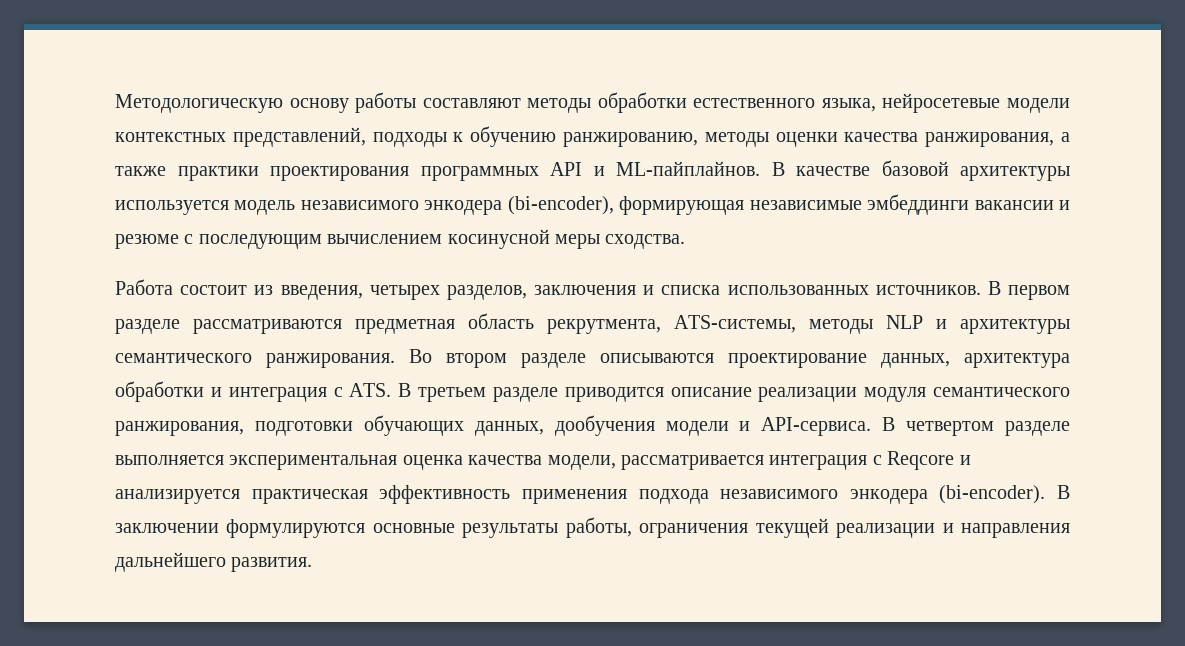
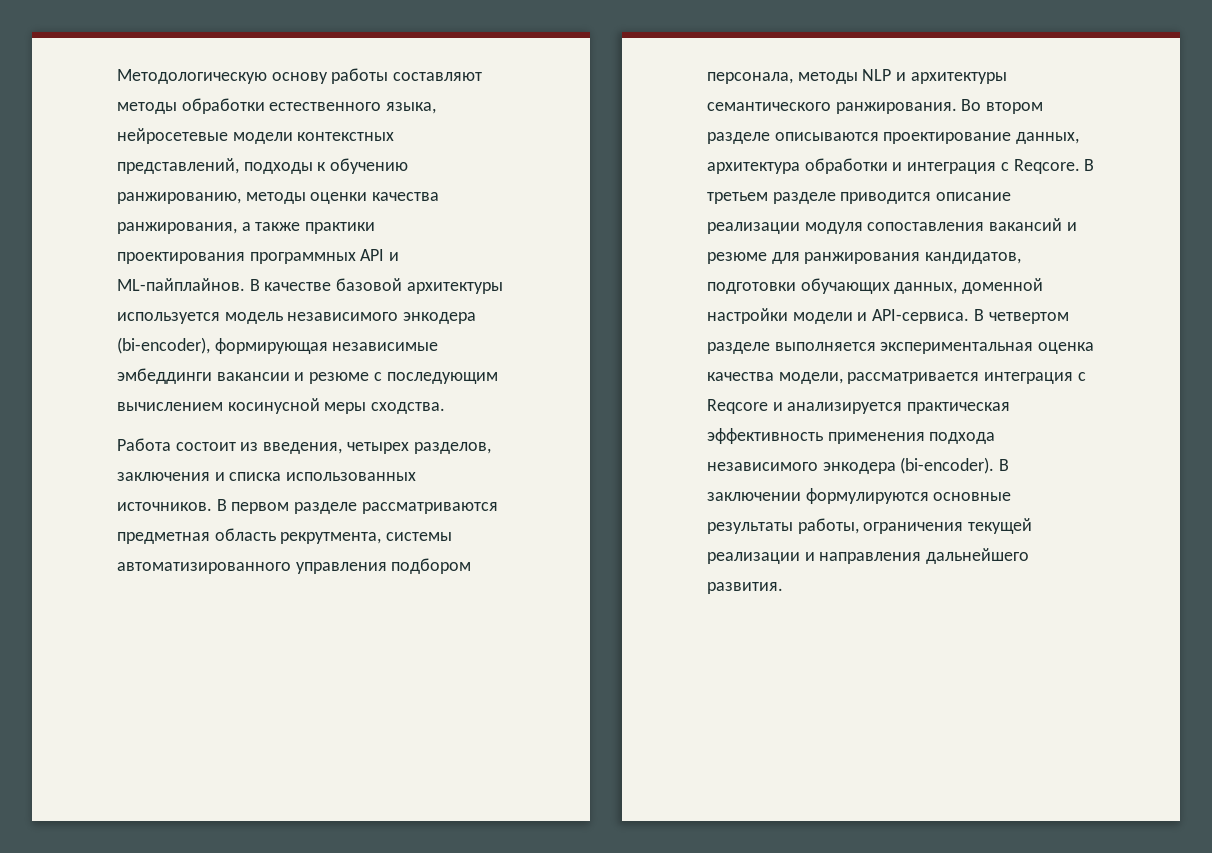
[674,315,796,333] ATS-системы, -> [386,532,453,541] [117,558,472,574] [707,72,793,84] системы автоматизированного управления подбором персонала,
[349,383,392,397] ATS. -> [1013,159,1080,174] Reqcore.
[933,387,1070,397] [115,421,244,436] семантического ранжирования, -> [867,218,1077,231] [707,252,1022,264] сопоставления вакансий и резюме для ранжирования кандидатов,
[554,415,655,436] дообучения -> [962,278,1044,294] [707,308,788,324] доменной настройки

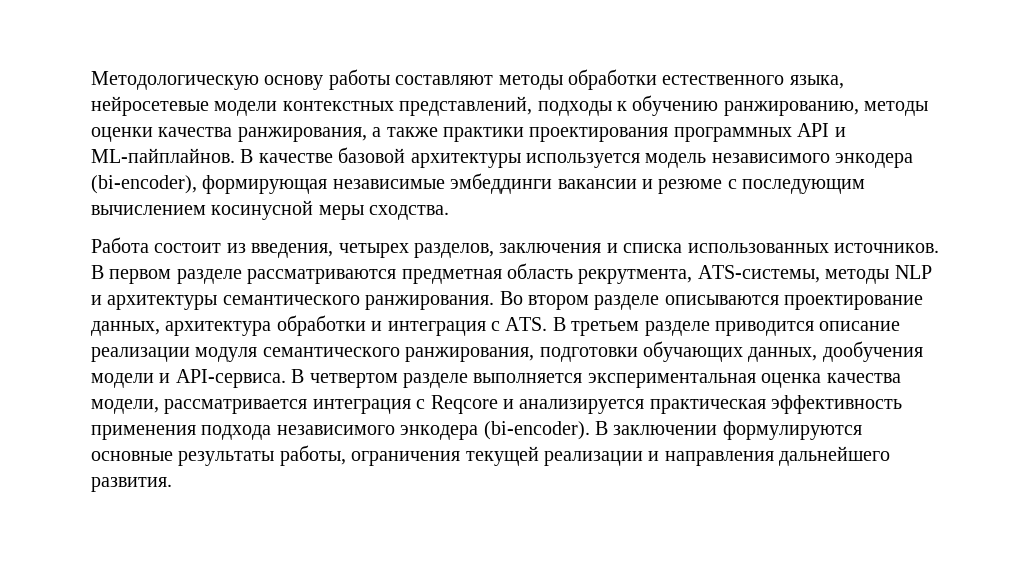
[386,532,453,541] [117,558,472,574] [707,72,793,84] системы автоматизированного управления подбором персонала, -> [697,265,820,283] ATS-системы,
[1013,159,1080,174] Reqcore. -> [505,317,548,331] ATS.
[867,218,1077,231] [707,252,1022,264] сопоставления вакансий и резюме для ранжирования кандидатов, -> [262,347,535,362] семантического ранжирования,
[962,278,1044,294] [707,308,788,324] доменной настройки -> [822,341,923,362] дообучения

